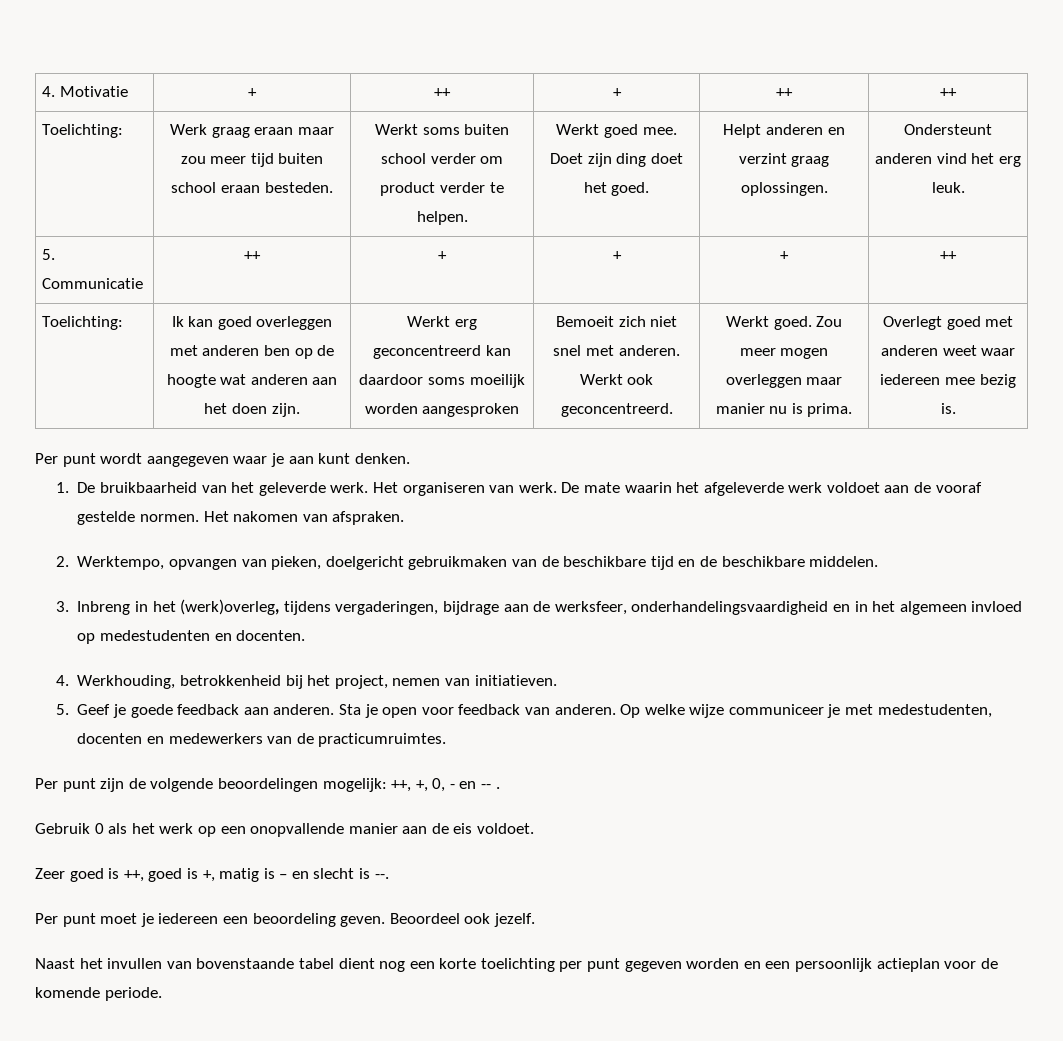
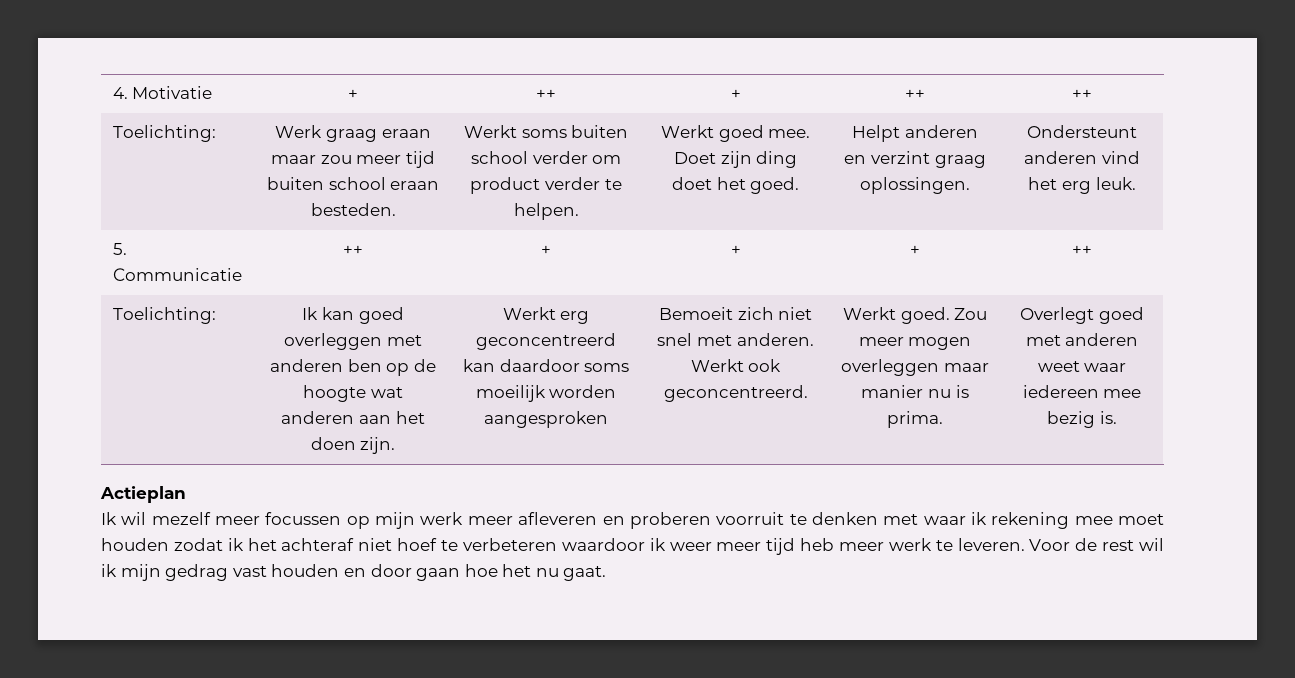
[35,453,410,467] [55,482,982,496] [77,511,405,525] [55,556,879,570] [55,599,1023,615] [77,630,306,644] [55,675,557,689] [55,704,992,718] [77,733,447,747] [35,778,500,792] [35,823,535,837] [35,868,389,882] [35,913,535,927] [35,958,998,972] [35,987,162,1001] Per punt wordt aangegeven waar je aan kunt denken. // 1. De bruikbaarheid van het geleverde werk. Het organiseren van werk. De mate waarin het afgeleverde werk voldoet aan de vooraf gestelde normen. Het nakomen van afspraken. // 2. Werktempo, opvangen van pieken, doelgericht gebruikmaken van de beschikbare tijd en de beschikbare middelen. // 3. Inbreng in het (werk)overleg, tijdens vergaderingen, bijdrage aan de werksfeer, onderhandelingsvaardigheid en in het algemeen invloed op medestudenten en docenten. // 4. Werkhouding, betrokkenheid bij het project, nemen van initiatieven. // 5. Geef je goede feedback aan anderen. Sta je open voor feedback van anderen. Op welke wijze communiceer je met medestudenten, docenten en medewerkers van de practicumruimtes. // Per punt zijn de volgende beoordelingen mogelijk: ++, +, 0, - en -- . // Gebruik 0 als het werk op een onopvallende manier aan de eis voldoet. // Zeer goed is ++, goed is +, matig is – en slecht is --. // Per punt moet je iedereen een beoordeling geven. Beoordeel ook jezelf. // Naast het invullen van bovenstaande tabel dient nog een korte toelichting per punt gegeven worden en een persoonlijk actieplan voor de komende periode. -> [100,486,186,503] [101,512,1165,529] [101,538,1164,555] [101,564,607,581] Actieplan // Ik wil mezelf meer focussen op mijn werk meer afleveren en proberen voorruit te denken met waar ik rekening mee moet houden zodat ik het achteraf niet hoef te verbeteren waardoor ik weer meer tijd heb meer werk te leveren. Voor de rest wil ik mijn gedrag vast houden en door gaan hoe het nu gaat.

